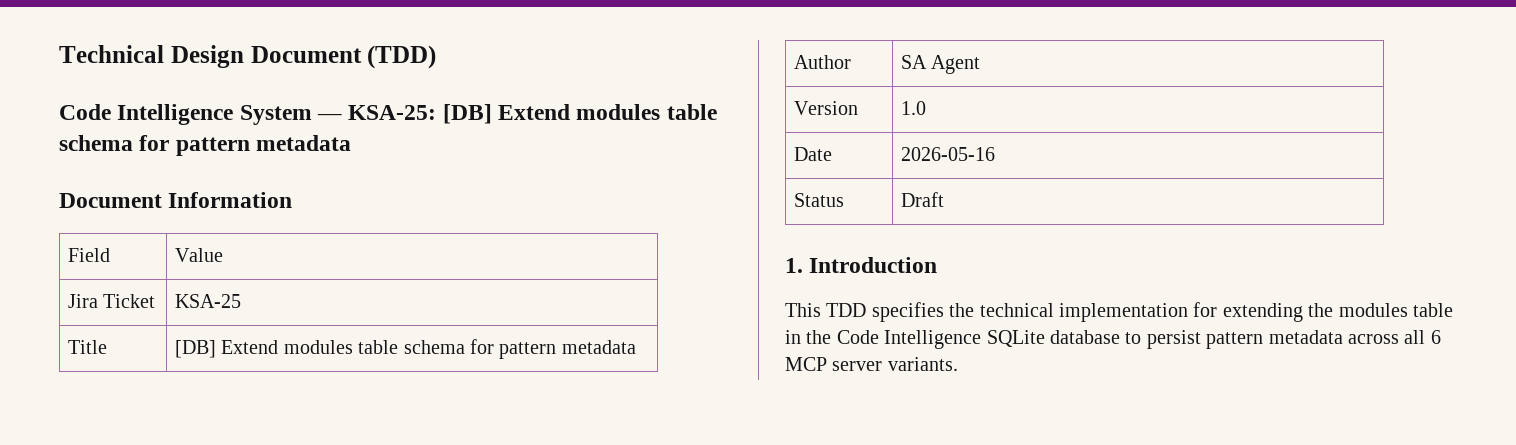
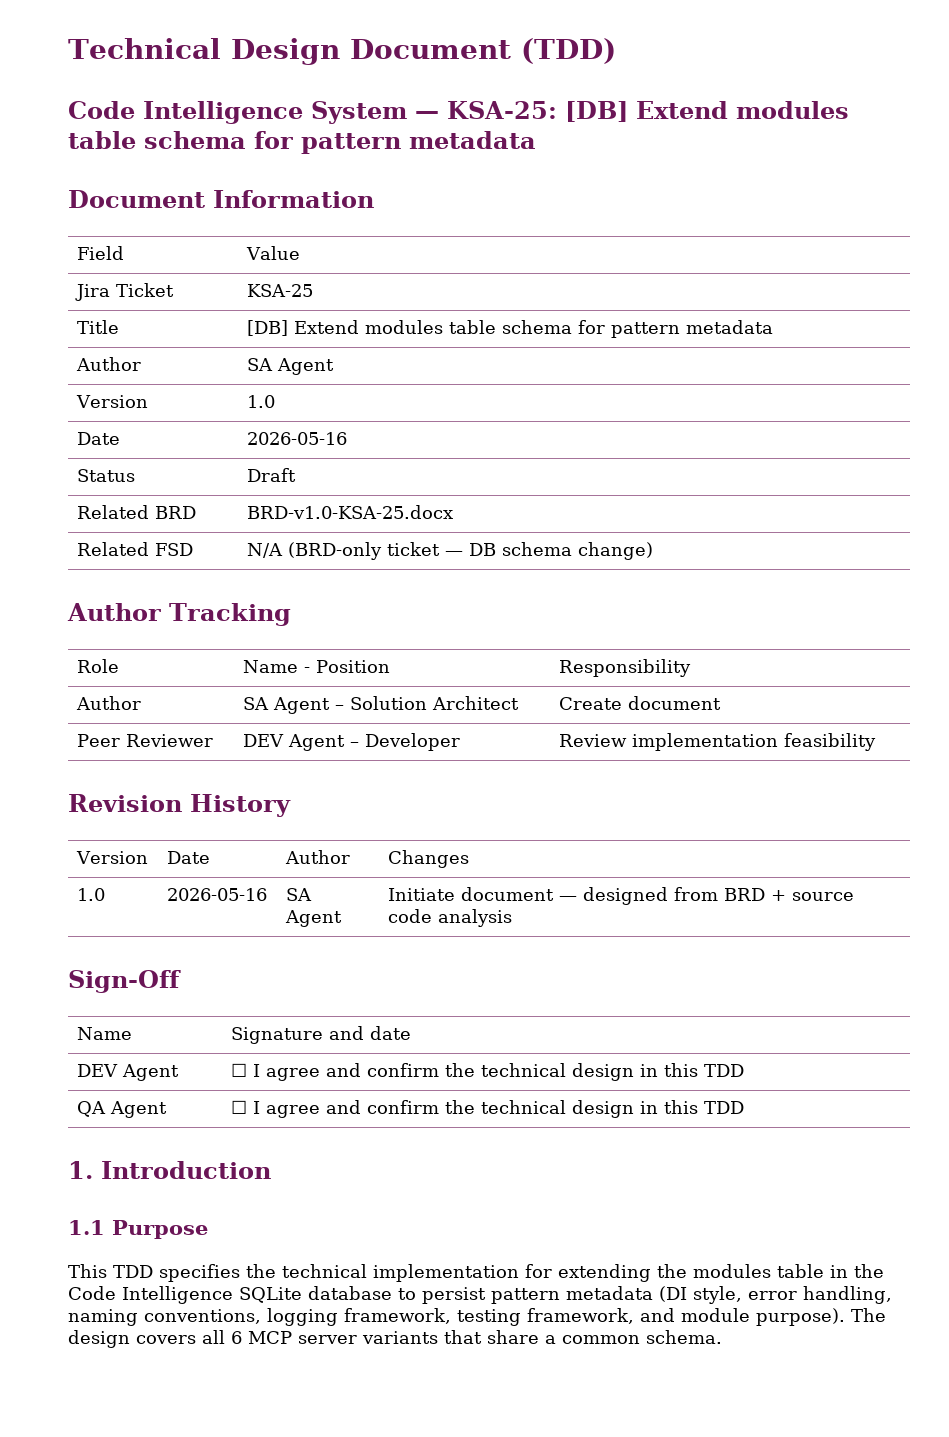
(944, 199) none -> [77,505,197,519] [247,505,454,519] [77,542,194,556] [247,542,654,560] [67,603,291,626] [77,659,120,673] [243,660,391,673] [559,659,692,677] [76,696,142,710] [243,696,520,714] [559,696,722,710] [77,734,214,747] [243,733,461,751] [559,733,877,751] [68,794,291,817] [76,851,149,864] [167,851,211,864] [285,850,351,864] [388,850,470,868] [77,888,106,901] [167,888,268,901] [286,888,313,901] [285,910,343,927] [388,887,855,905] [388,909,513,927] [68,970,181,993] [77,1027,133,1040] [231,1026,412,1044] [77,1064,180,1081] [231,1063,745,1081] [77,1101,168,1118] [231,1100,745,1118] // Related BRD | BRD-v1.0-KSA-25.docx // Related FSD | N/A (BRD-only ticket — DB schema change) // Author Tracking // Role | Name - Position | Responsibility // Author | SA Agent – Solution Architect | Create document // Peer Reviewer | DEV Agent – Developer | Review implementation feasibility // Revision History // Version | Date | Author | Changes // 1.0 | 2026-05-16 | SA Agent | Initiate document — designed from BRD + source code analysis // Sign-Off // Name | Signature and date // DEV Agent | ☐ I agree and confirm the technical design in this TDD // QA Agent | ☐ I agree and confirm the technical design in this TDD
(938, 265) none -> [68,1220,208,1239] // 1.1 Purpose
[1348,330,1441,344] [785,357,958,371] across all 6 MCP server variants. -> [659,1286,892,1304] [68,1308,886,1326] [68,1330,722,1348] (DI style, error handling, naming conventions, logging framework, testing framework, and module purpose). The design covers all 6 MCP server variants that share a common schema.

